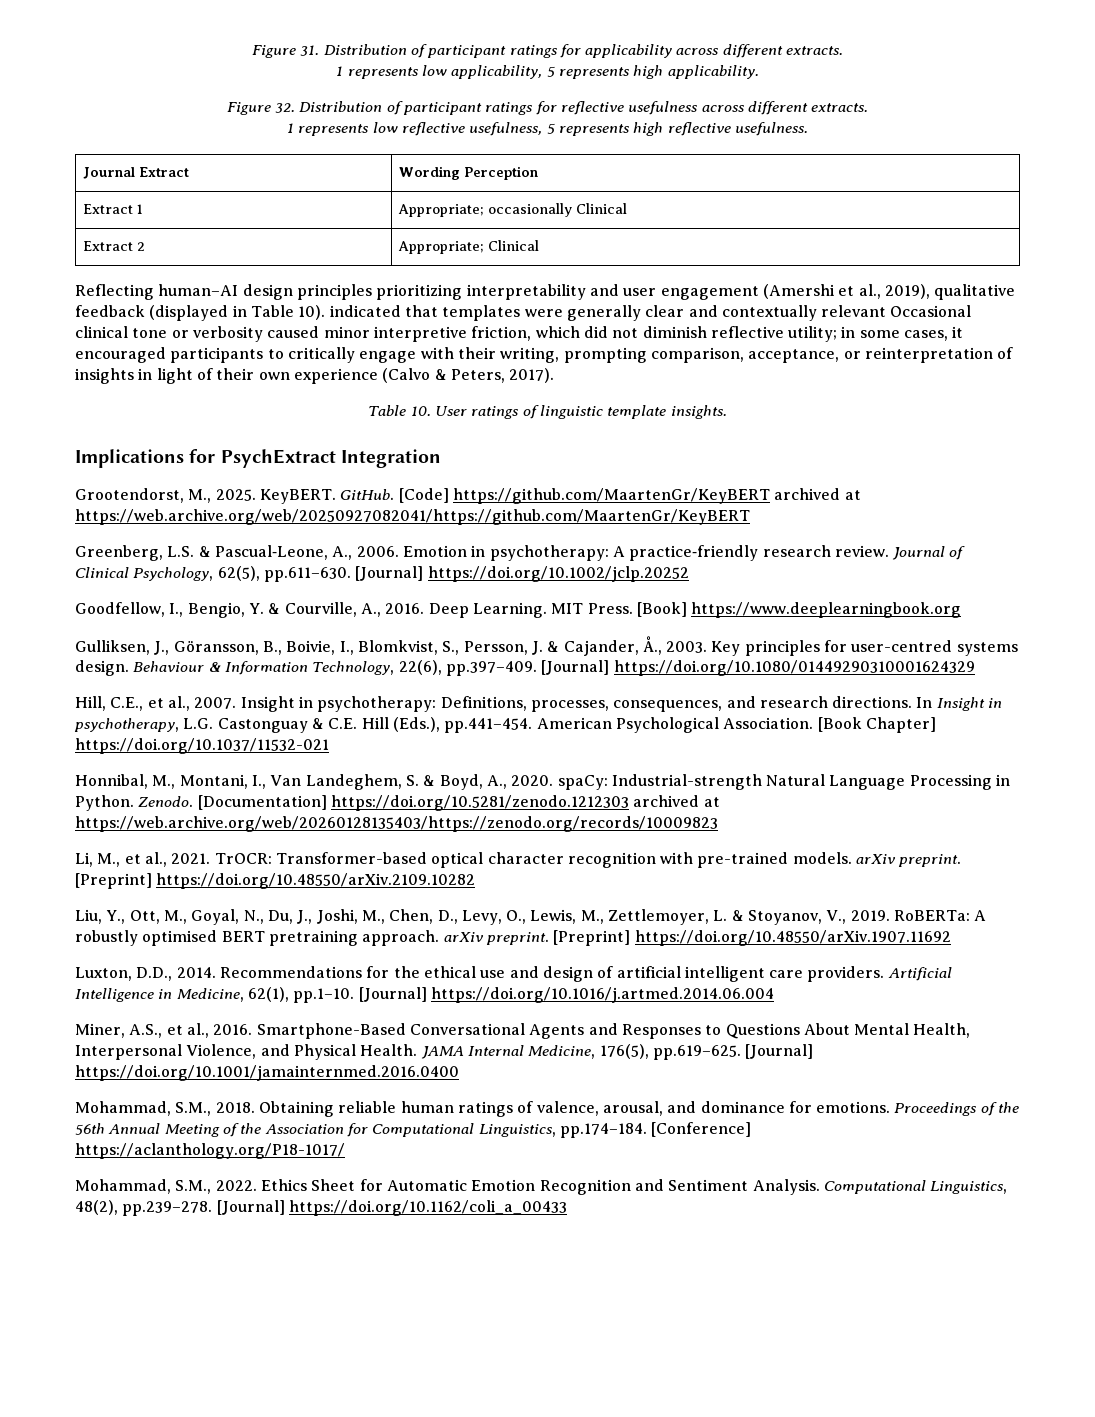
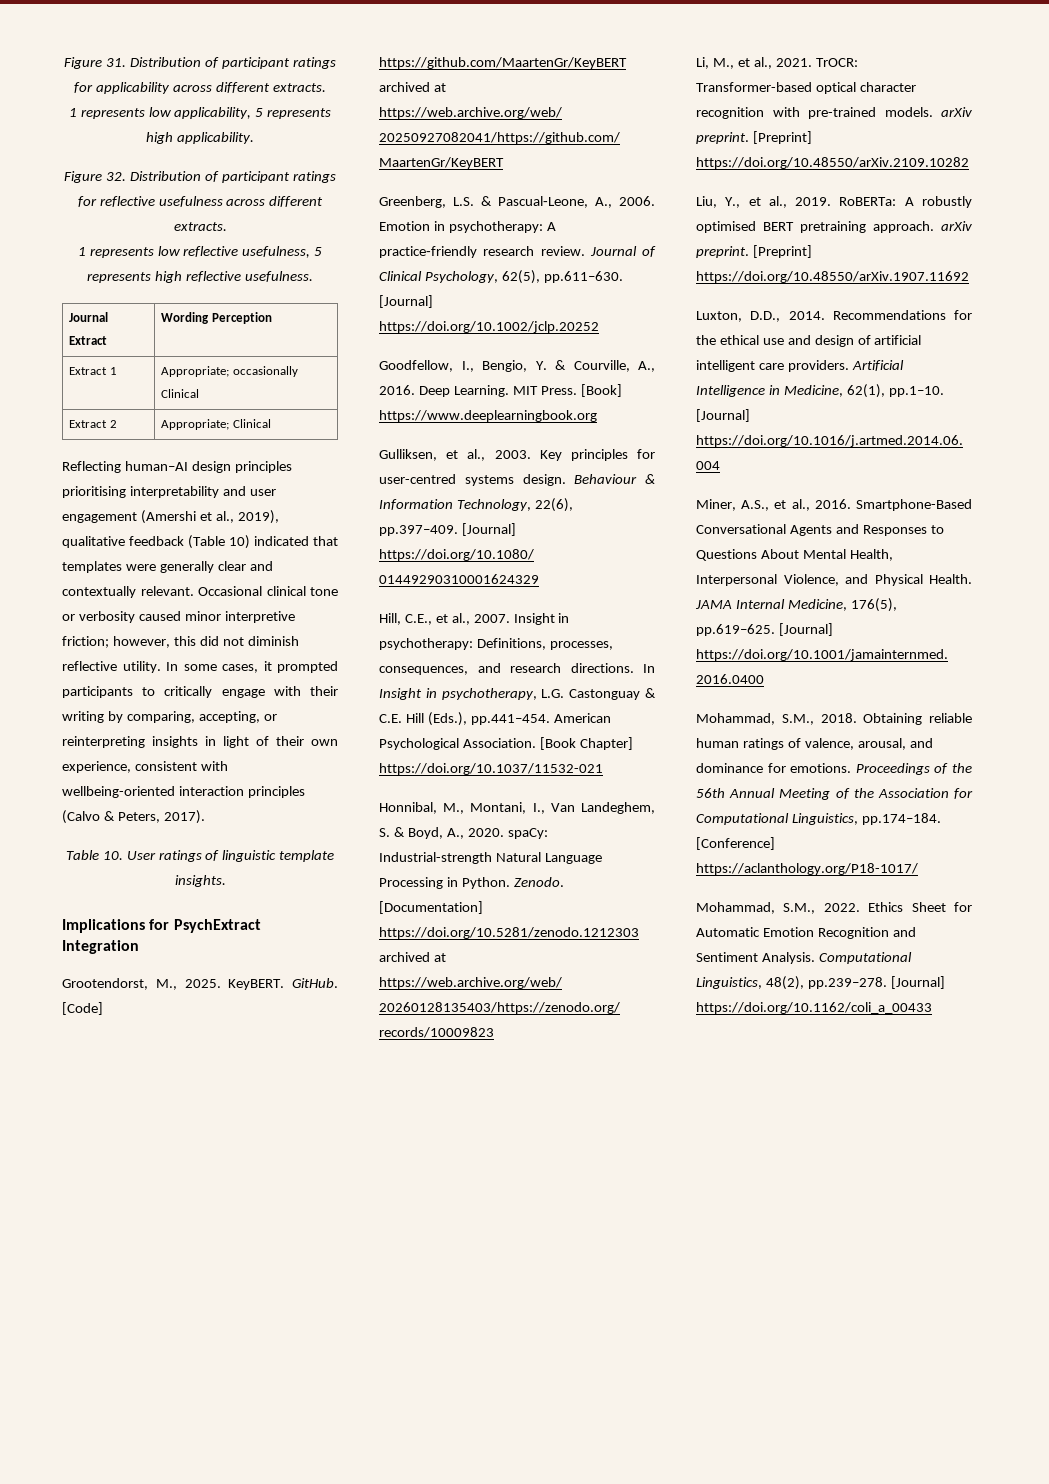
[376,284,463,300] prioritizing -> [62,486,126,498] prioritising
[149,305,326,321] (displayed in Table 10). -> [188,535,250,549] (Table 10)
[821,305,887,317] relevant -> [140,586,194,596] relevant.
[471,326,580,341] friction, which -> [62,636,196,648] friction; however, this
[788,326,856,342] utility; in -> [122,661,178,673] utility. In
[75,347,166,363] encouraged -> [277,661,338,673] prompted
[500,347,1014,363] writing, prompting comparison, acceptance, or reinterpretation of -> [62,711,277,723] [62,736,145,748] writing by comparing, accepting, or reinterpreting
[293,368,378,384] experience -> [62,761,228,773] [62,786,305,798] experience, consistent with wellbeing-oriented interaction principles
[154,636,662,656] J., Göransson, B., Boivie, I., Blomkvist, S., Persson, J. & Cajander, Å., -> [446,449,486,461] et al.,
[129,909,847,925] Ott, M., Goyal, N., Du, J., Joshi, M., Chen, D., Levy, O., Lewis, M., Zettlemoyer, L. & Stoyanov, V., -> [748,196,787,208] et al.,

